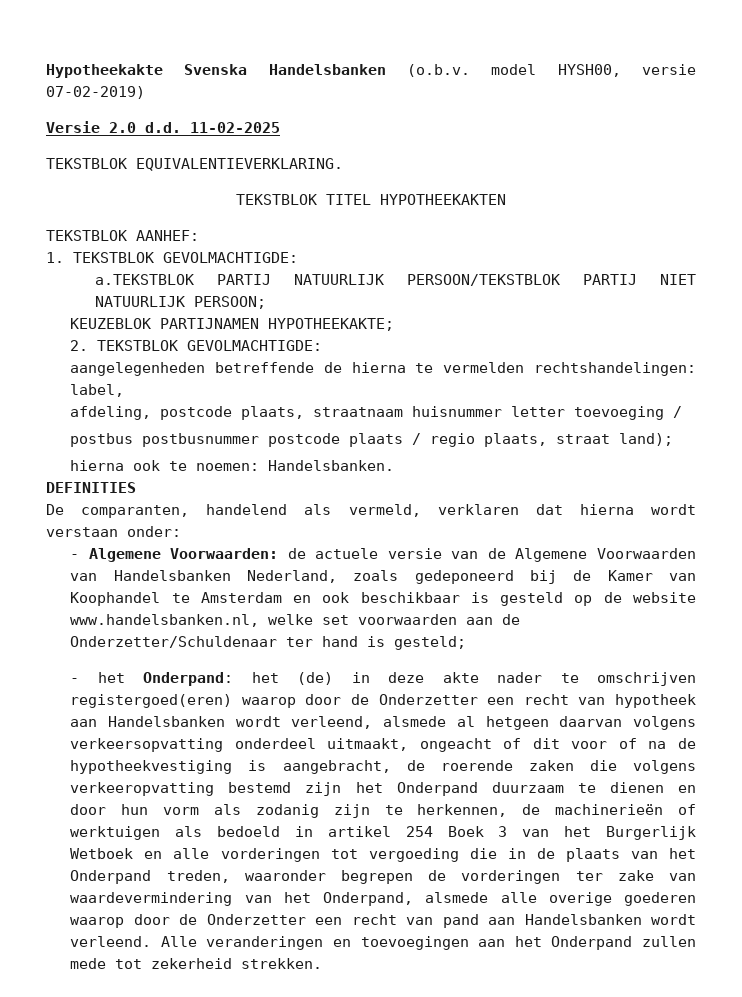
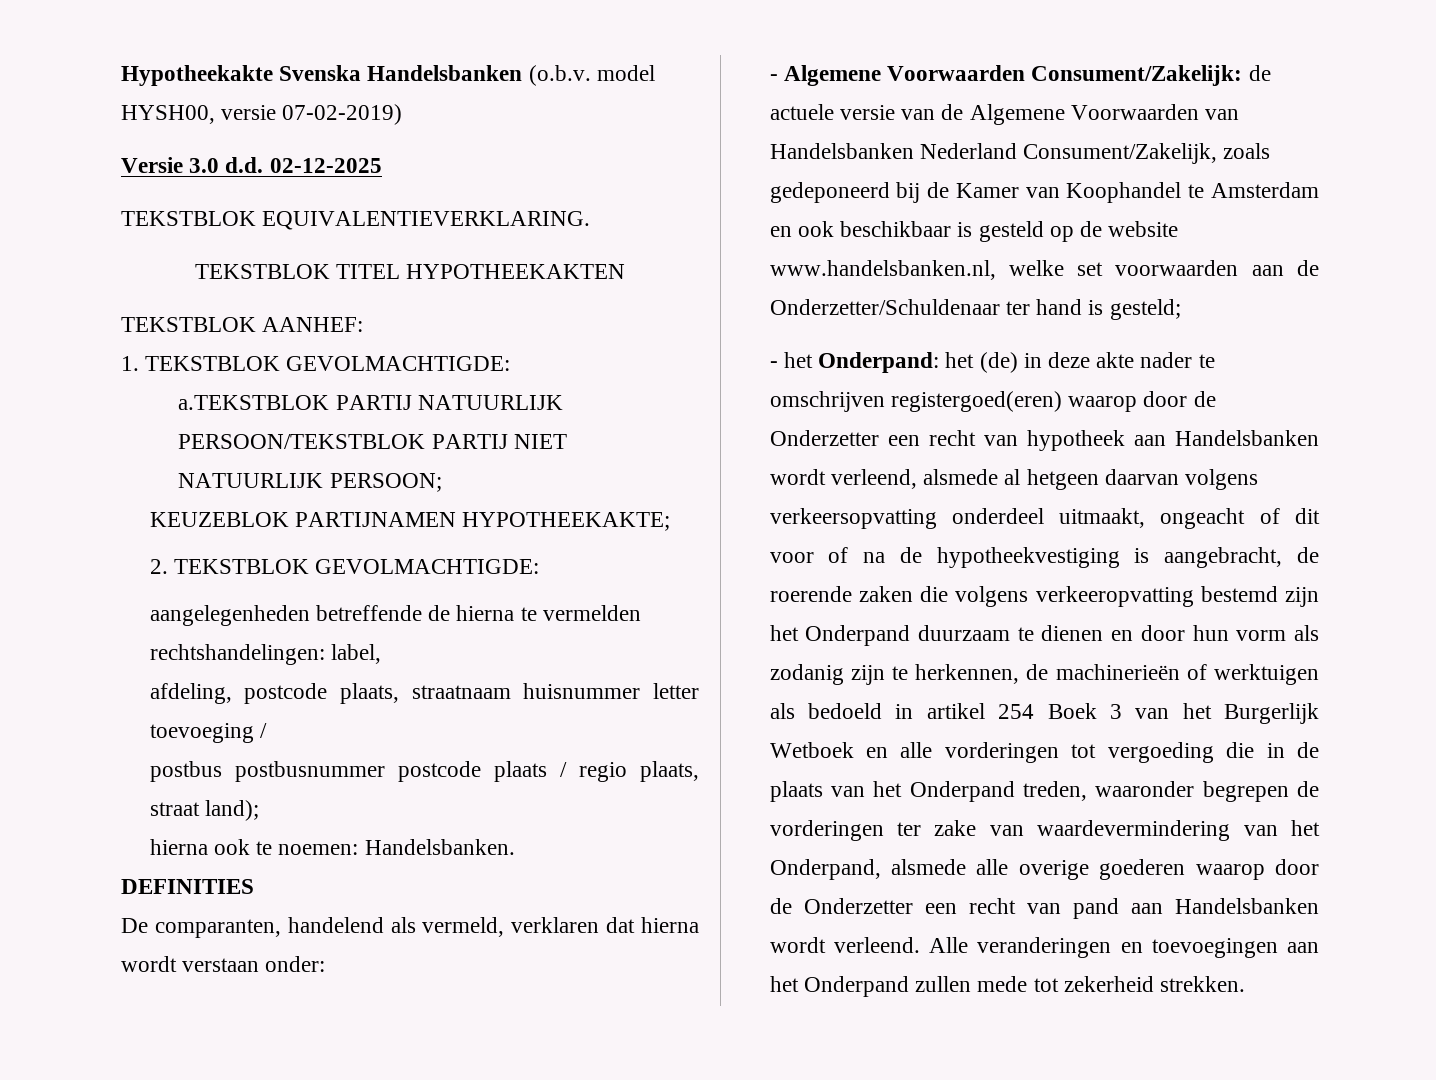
[109,122,280,133] 2.0 d.d. 11-02-2025 -> [189,157,382,173] 3.0 d.d. 02-12-2025
[170,548,279,559] Voorwaarden: -> [887,65,1243,86] Voorwaarden Consument/Zakelijk:
[246,570,337,583] Nederland, -> [919,143,1218,164] Nederland Consument/Zakelijk,

